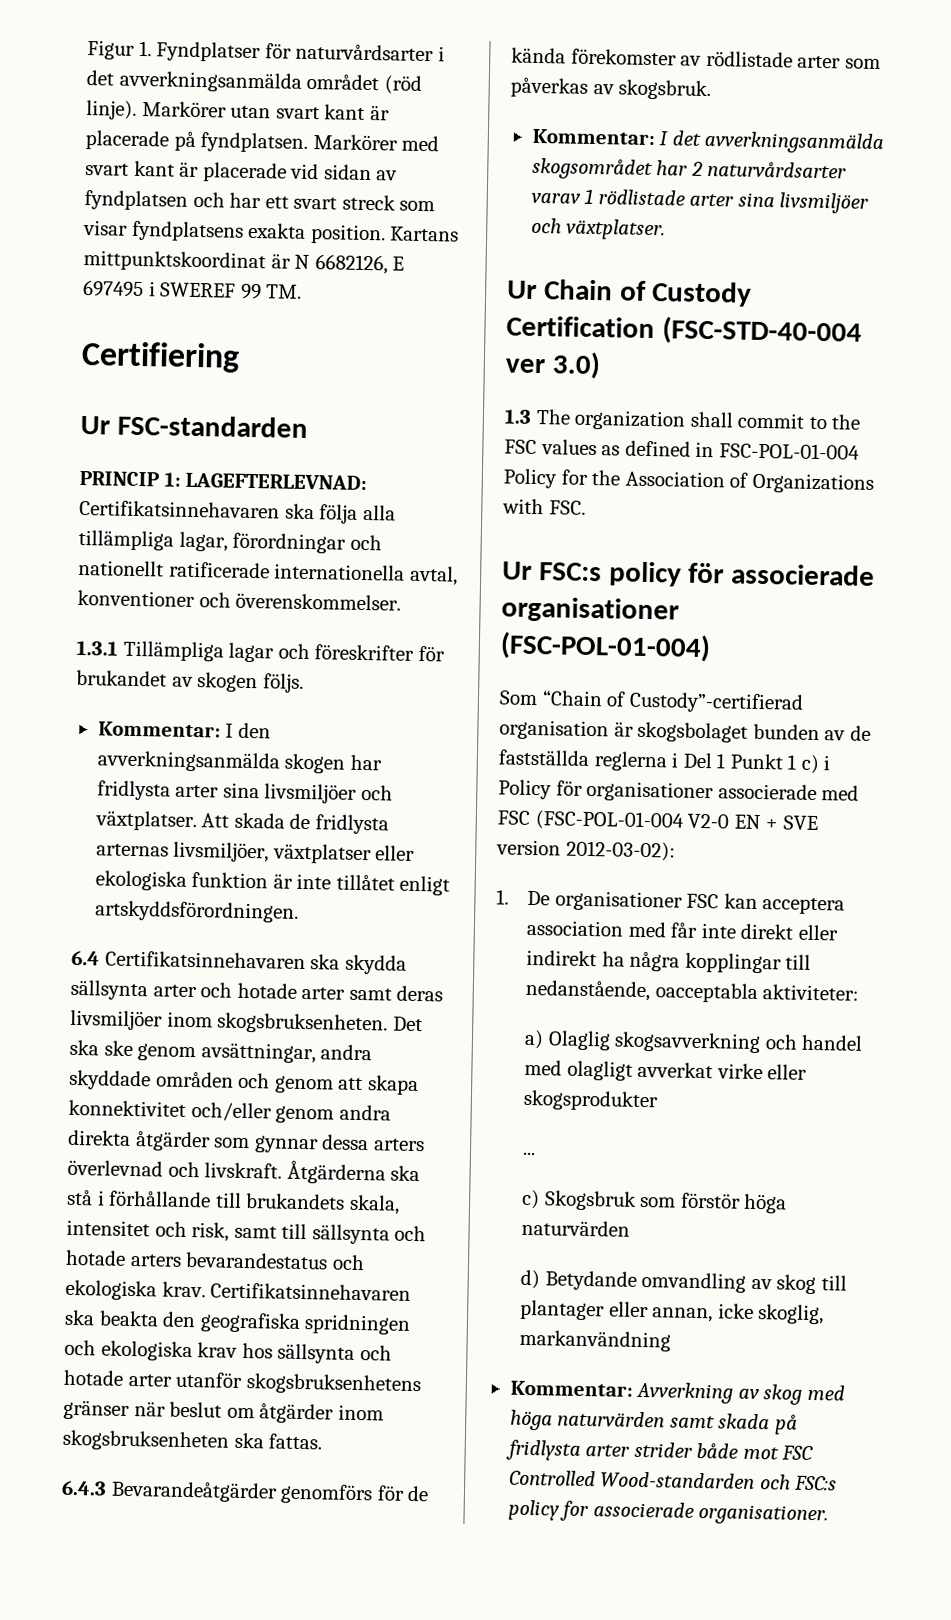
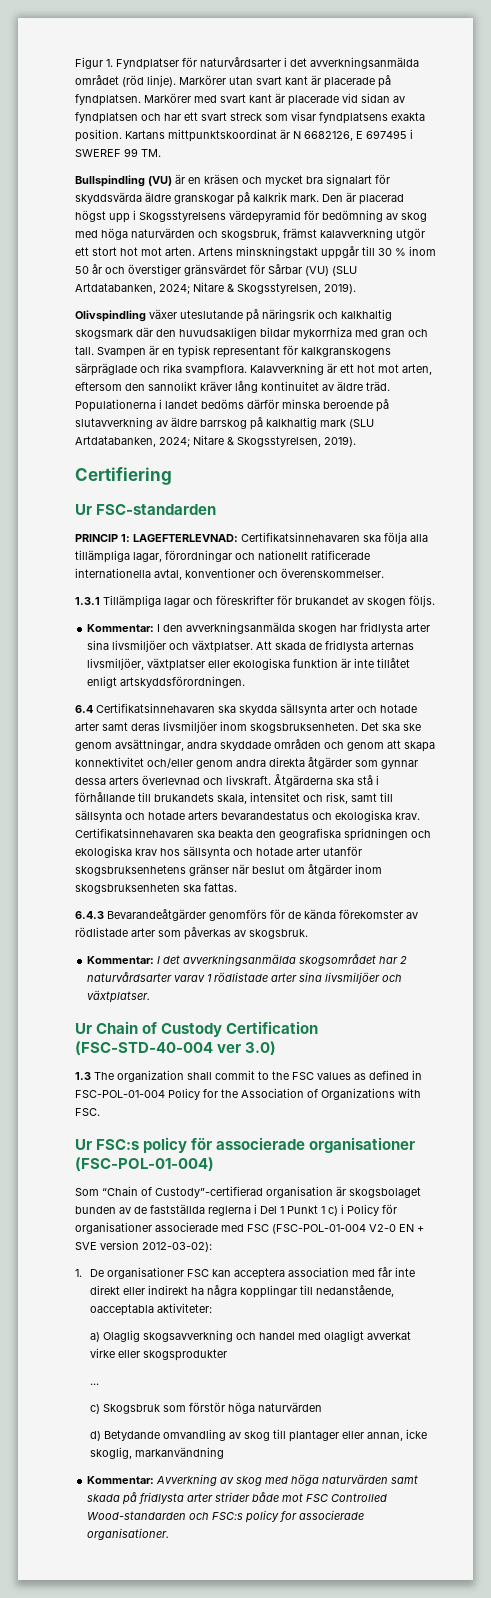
(303, 291) none -> [75,174,390,187] [75,192,404,205] [75,210,427,223] [75,228,425,240] [75,246,436,259] [75,264,357,276] [75,282,356,294] [75,309,392,322] [75,327,428,339] [75,345,391,358] [75,363,432,376] [75,381,390,393] [75,399,389,412] [75,417,374,430] [75,435,356,447] // Bullspindling (VU) är en kräsen och mycket bra signalart för skyddsvärda äldre granskogar på kalkrik mark. Den är placerad högst upp i Skogsstyrelsens värdepyramid för bedömning av skog med höga naturvärden och skogsbruk, främst kalavverkning utgör ett stort hot mot arten. Artens minskningstakt uppgår till 30 % inom 50 år och överstiger gränsvärdet för Sårbar (VU) (SLU Artdatabanken, 2024; Nitare & Skogsstyrelsen, 2019). // Olivspindling växer uteslutande på näringsrik och kalkhaltig skogsmark där den huvudsakligen bildar mykorrhiza med gran och tall. Svampen är en typisk representant för kalkgranskogens särpräglade och rika svampflora. Kalavverkning är ett hot mot arten, eftersom den sannolikt kräver lång kontinuitet av äldre träd. Populationerna i landet bedöms därför minska beroende på slutavverkning av äldre barrskog på kalkhaltig mark (SLU Artdatabanken, 2024; Nitare & Skogsstyrelsen, 2019).

